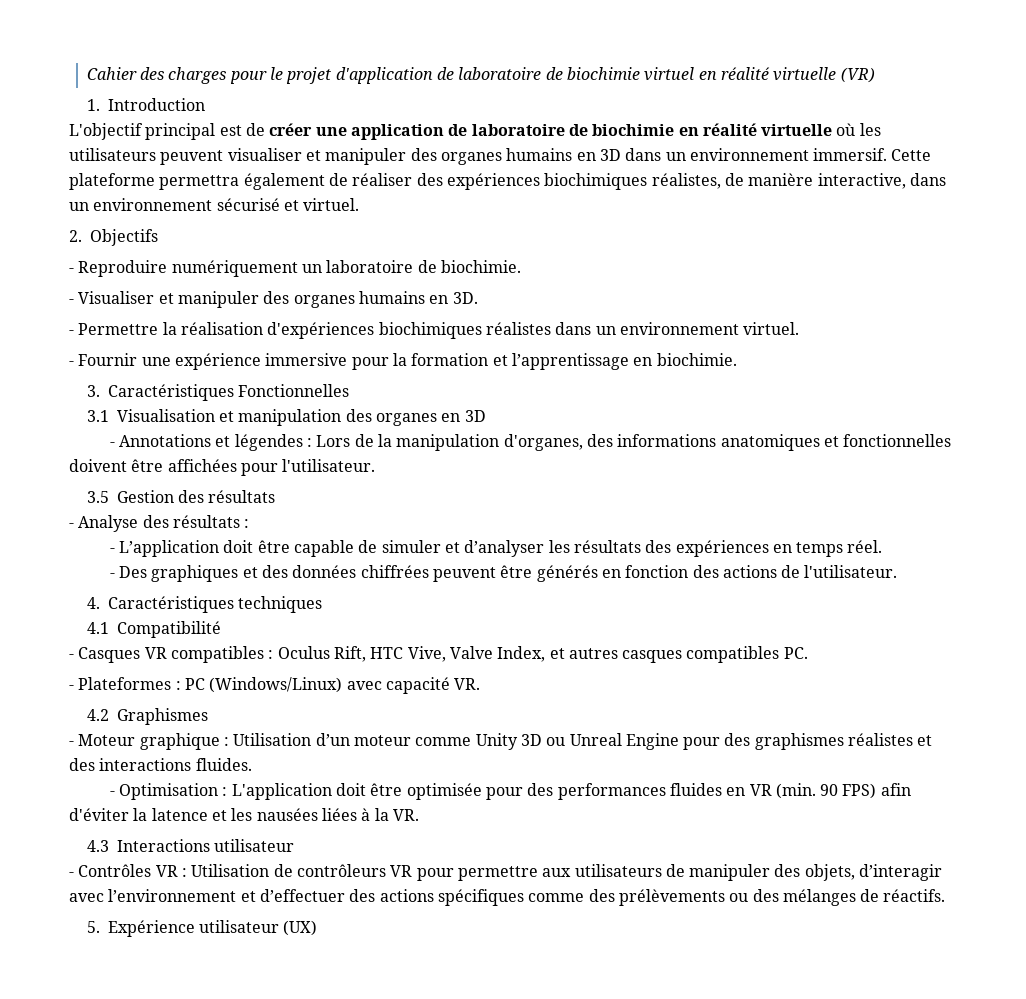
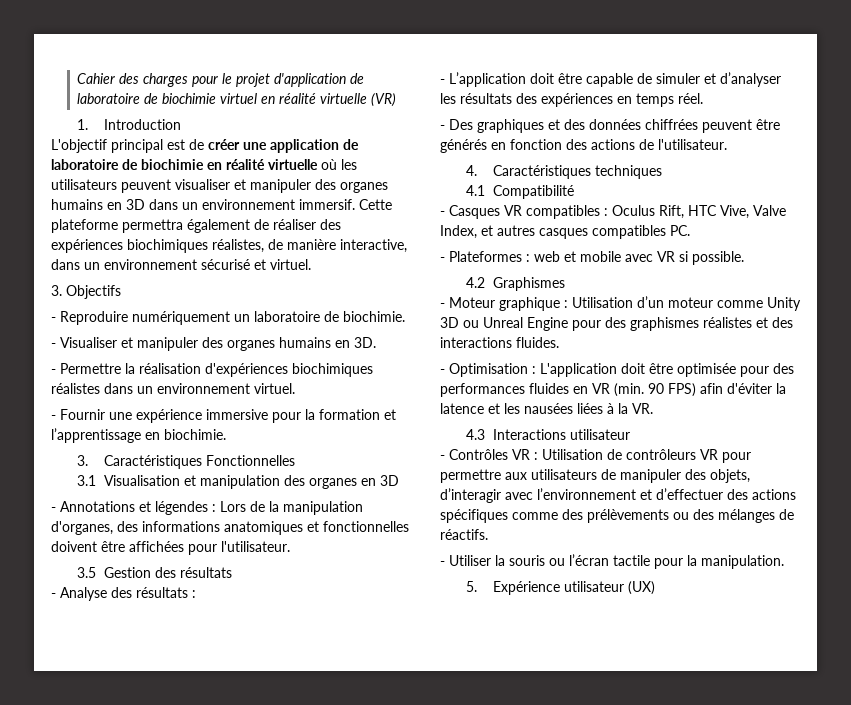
[69,230,82,242] 2. -> [51,285,62,296] 3.
[184,677,481,694] PC (Windows/Linux) avec capacité VR. -> [534,251,744,265] web et mobile avec VR si possible.
(946, 895) none -> [440,554,784,569] // - Utiliser la souris ou l’écran tactile pour la manipulation.

